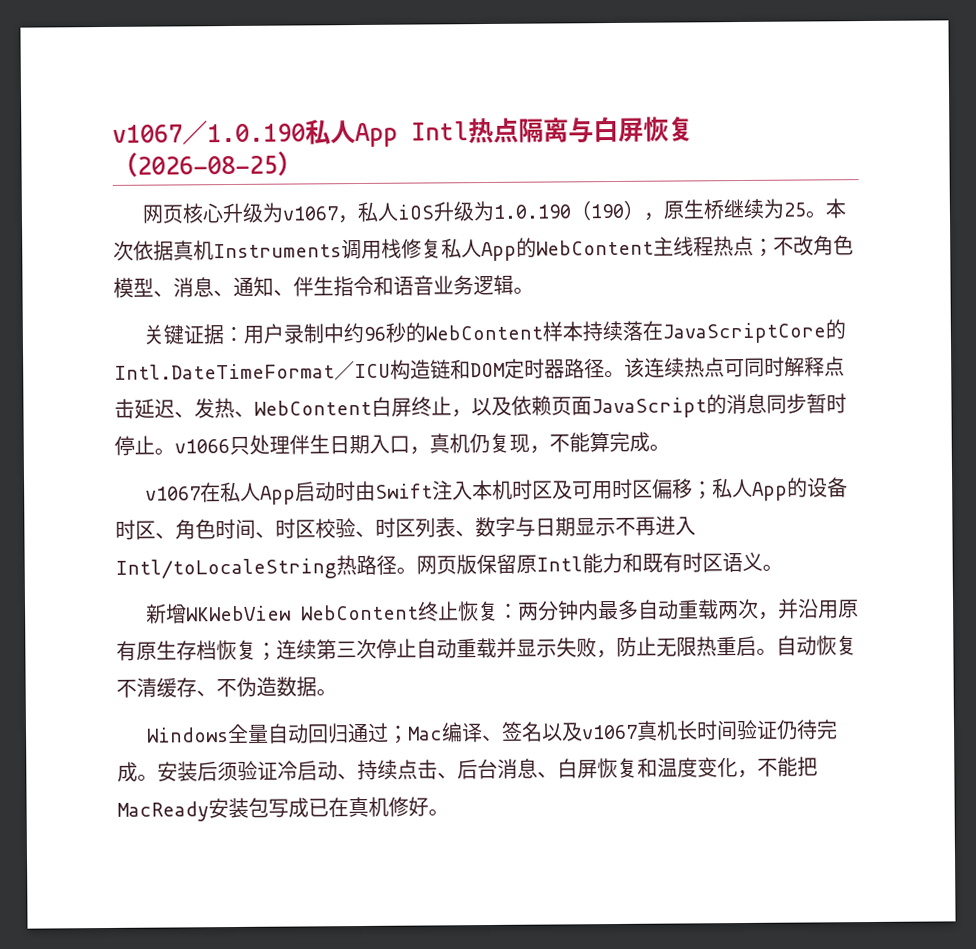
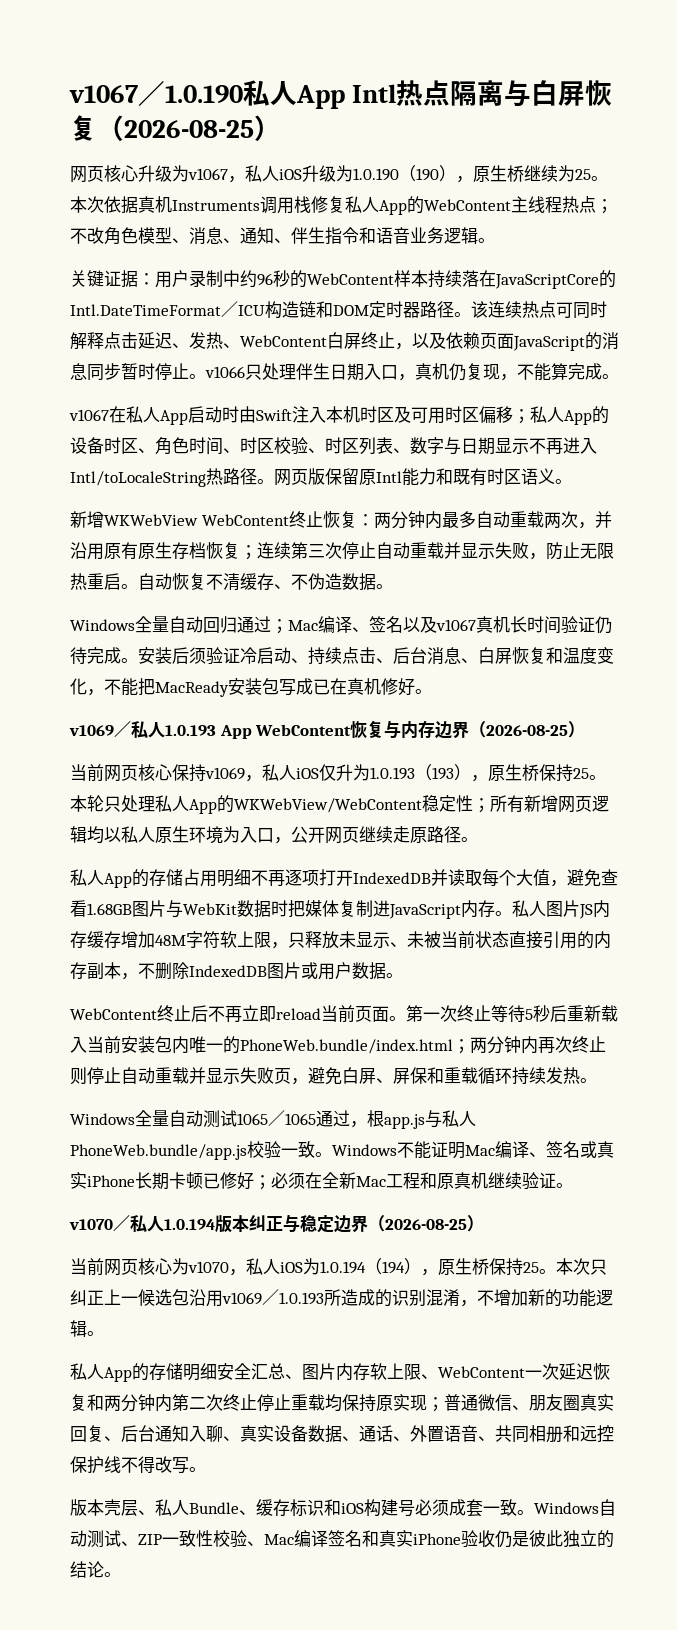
(449, 812) none -> [69,720,586,739] [70,764,606,782] [70,795,609,814] [70,826,478,844] [70,869,618,888] [70,900,610,919] [70,931,611,949] [70,962,403,980] [70,1005,618,1023] [70,1036,606,1054] [70,1067,597,1085] [70,1110,476,1129] [70,1141,614,1160] [70,1172,573,1190] [69,1214,484,1233] [70,1258,607,1276] [70,1289,613,1307] [70,1320,104,1337] [70,1363,610,1382] [70,1394,614,1412] [70,1425,614,1443] [70,1456,206,1474] [70,1499,616,1517] [70,1530,614,1548] [70,1561,121,1578] // v1069／私人1.0.193 App WebContent恢复与内存边界（2026-08-25） // 当前网页核心保持v1069，私人iOS仅升为1.0.193（193），原生桥保持25。本轮只处理私人App的WKWebView/WebContent稳定性；所有新增网页逻辑均以私人原生环境为入口，公开网页继续走原路径。 // 私人App的存储占用明细不再逐项打开IndexedDB并读取每个大值，避免查看1.68GB图片与WebKit数据时把媒体复制进JavaScript内存。私人图片JS内存缓存增加48M字符软上限，只释放未显示、未被当前状态直接引用的内存副本，不删除IndexedDB图片或用户数据。 // WebContent终止后不再立即reload当前页面。第一次终止等待5秒后重新载入当前安装包内唯一的PhoneWeb.bundle/index.html；两分钟内再次终止则停止自动重载并显示失败页，避免白屏、屏保和重载循环持续发热。 // Windows全量自动测试1065／1065通过，根app.js与私人PhoneWeb.bundle/app.js校验一致。Windows不能证明Mac编译、签名或真实iPhone长期卡顿已修好；必须在全新Mac工程和原真机继续验证。 // v1070／私人1.0.194版本纠正与稳定边界（2026-08-25） // 当前网页核心为v1070，私人iOS为1.0.194（194），原生桥保持25。本次只纠正上一候选包沿用v1069／1.0.193所造成的识别混淆，不增加新的功能逻辑。 // 私人App的存储明细安全汇总、图片内存软上限、WebContent一次延迟恢复和两分钟内第二次终止停止重载均保持原实现；普通微信、朋友圈真实回复、后台通知入聊、真实设备数据、通话、外置语音、共同相册和远控保护线不得改写。 // 版本壳层、私人Bundle、缓存标识和iOS构建号必须成套一致。Windows自动测试、ZIP一致性校验、Mac编译签名和真实iPhone验收仍是彼此独立的结论。

